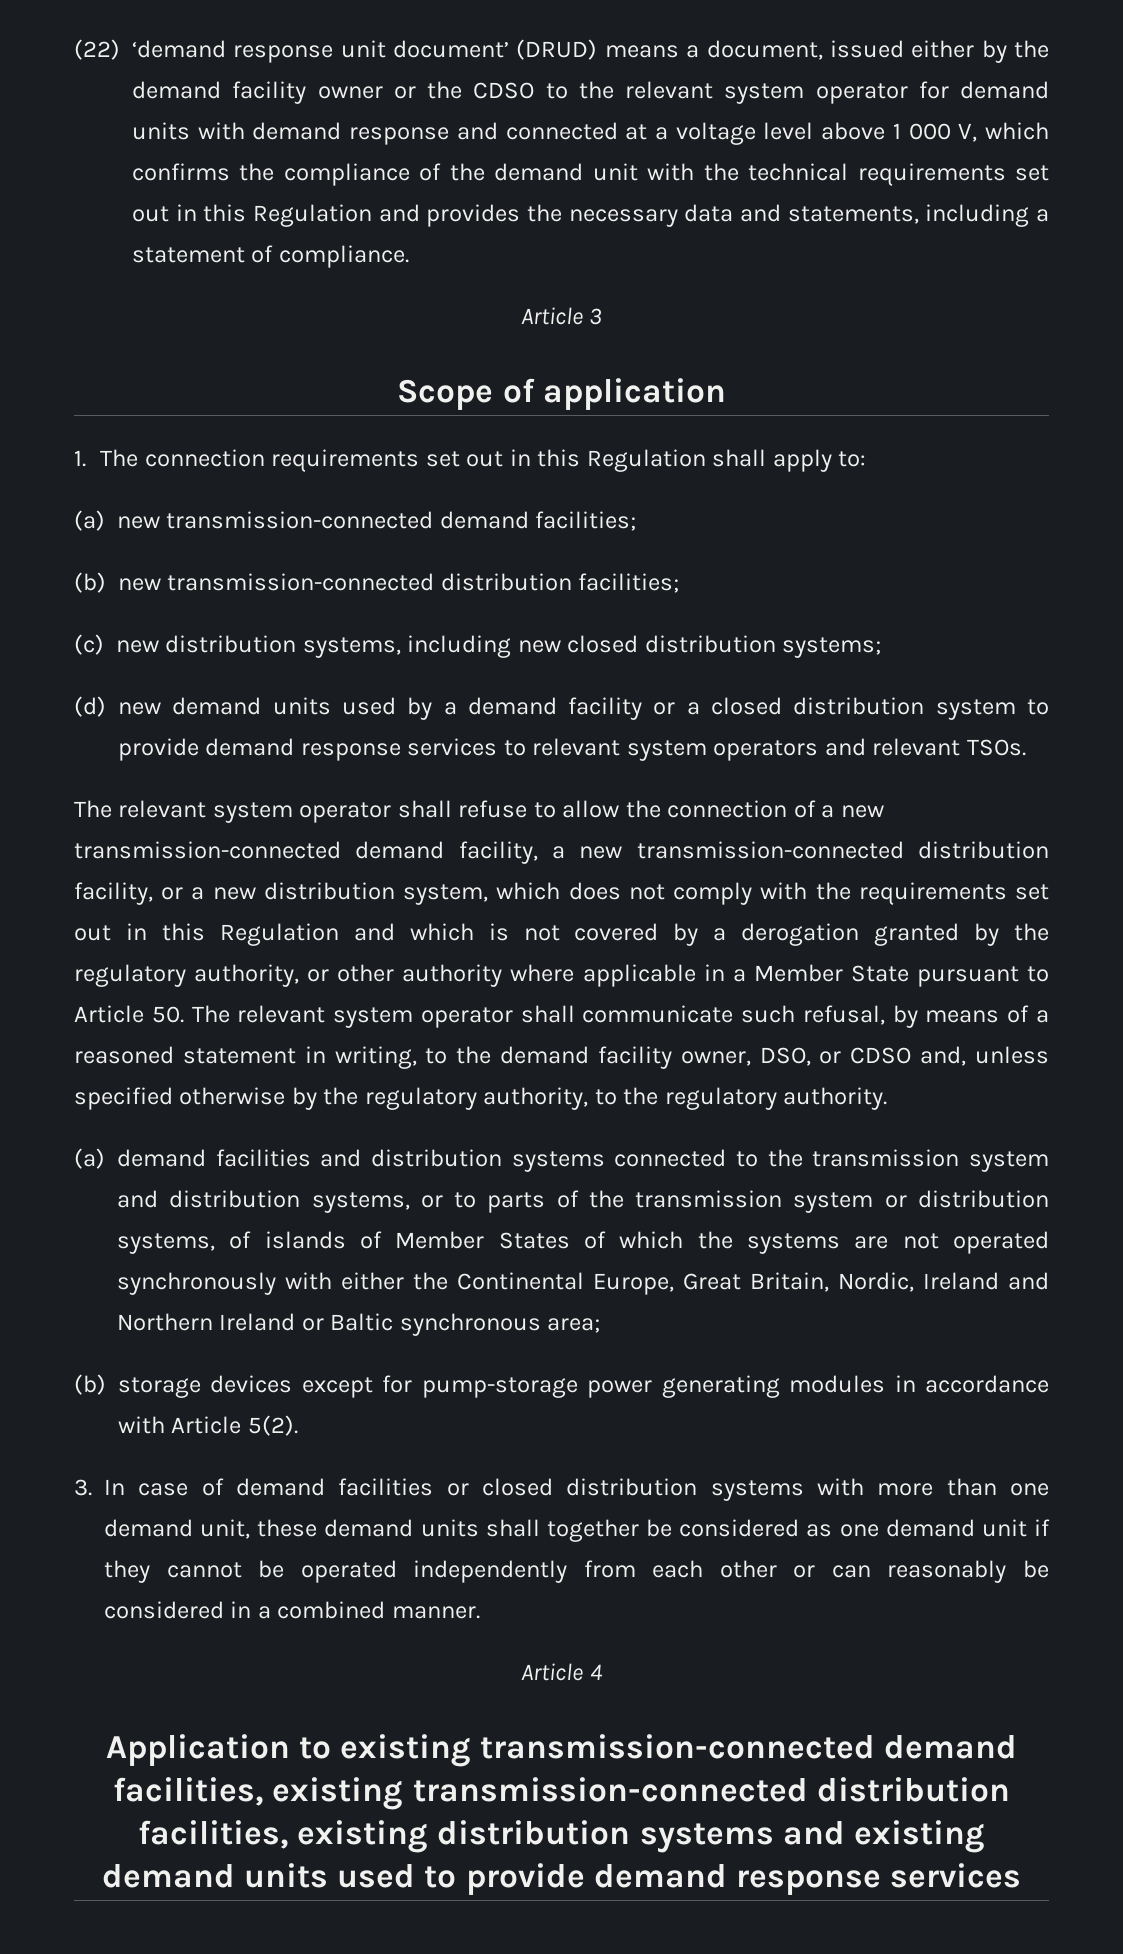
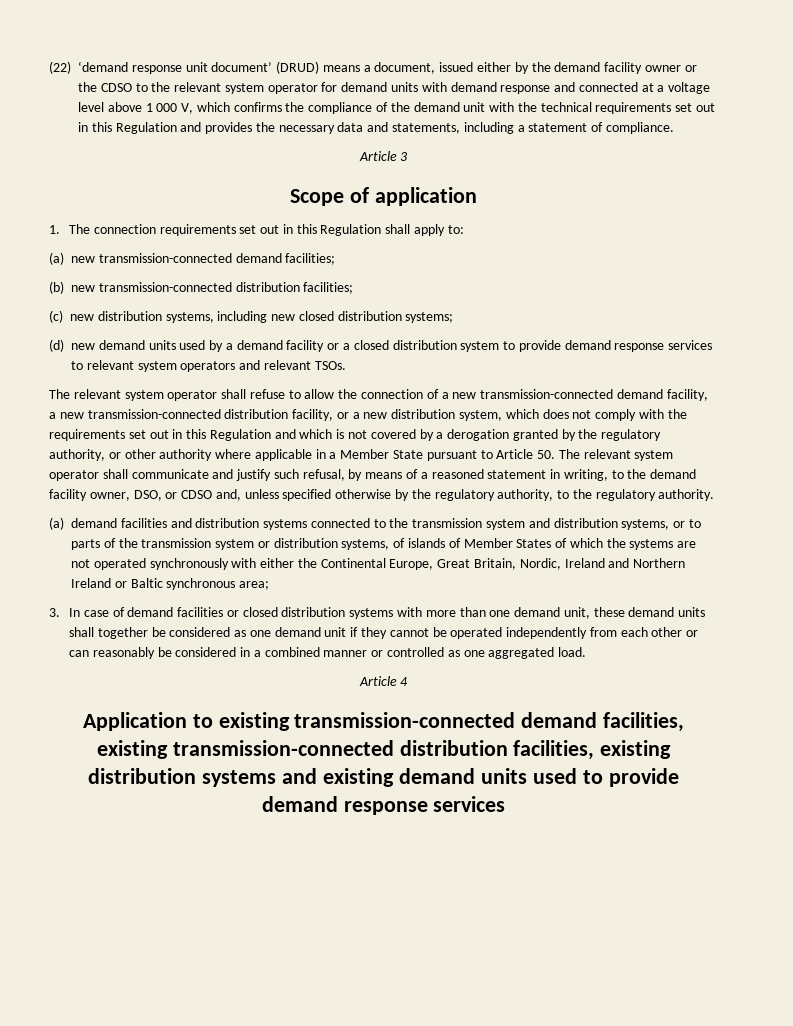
(734, 1014) none -> [212,469,272,481] and justify
[74,1374,1049,1398] [118,1415,298,1436] // (b) storage devices except for pump-storage power generating modules in accordance with Article 5(2). -> (270, 585) none
[391,1606,480,1619] manner. -> [323,647,587,659] manner or controlled as one aggregated load.

